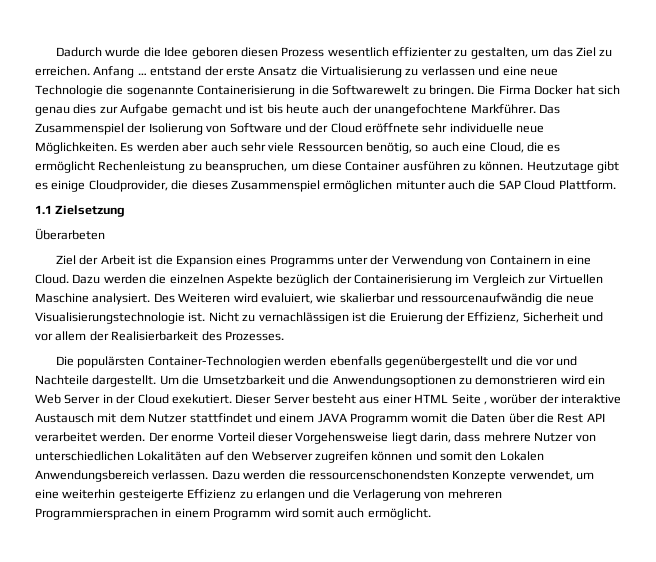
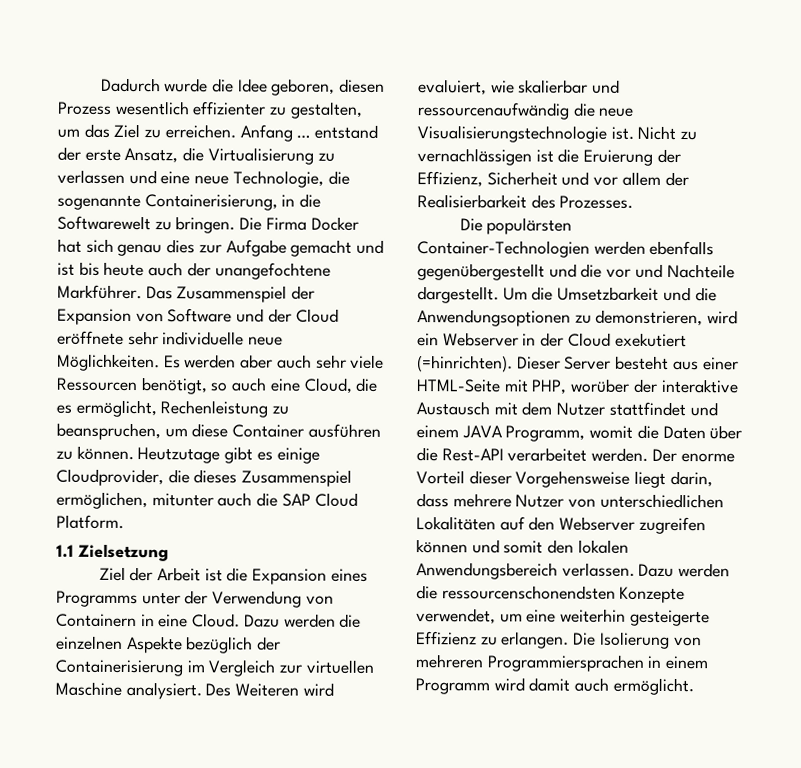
[191,47,238,59] geboren -> [271,78,336,96] geboren,
[258,66,298,76] Ansatz -> [124,147,179,164] Ansatz,
[35,85,103,97] Technologie -> [232,170,324,188] Technologie,
[197,85,296,97] Containerisierung -> [144,194,278,211] Containerisierung,
[148,123,203,135] Isolierung -> [57,308,132,326] Expansion
[366,142,412,154] benötig, -> [140,377,208,395] benötigt,
[35,161,95,173] ermöglicht -> [75,399,157,418] ermöglicht,
[323,180,393,192] ermöglichen -> [56,491,148,510] ermöglichen,
[558,180,616,190] Plattform. -> [56,514,124,529] Platform.
[35,228,105,240] // Überarbeten -> (169, 552) none
[548,274,603,284] Virtuellen -> [305,659,374,674] virtuellen
[475,375,558,385] demonstrieren -> [595,309,704,327] demonstrieren,
[35,394,101,404] Web Server -> [442,332,519,347] Webserver
[171,394,232,404] exekutiert. -> [614,332,687,348] [417,355,513,373] exekutiert (=hinrichten).
[414,394,487,405] HTML Seite , -> [416,379,568,395] HTML-Seite mit PHP,
[350,413,408,425] Programm -> [505,425,586,442] Programm,
[557,413,605,423] Rest API -> [441,448,504,462] Rest-API
[499,451,544,461] Lokalen -> [577,539,629,554] lokalen
[255,489,421,501] erlangen und die Verlagerung -> [501,631,670,649] erlangen. Die Isolierung
[301,508,334,518] somit -> [528,677,571,692] damit

